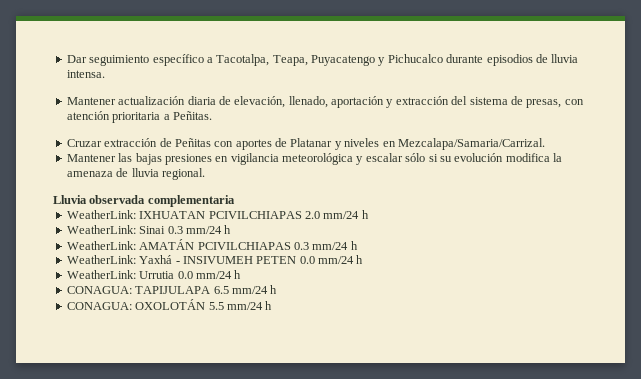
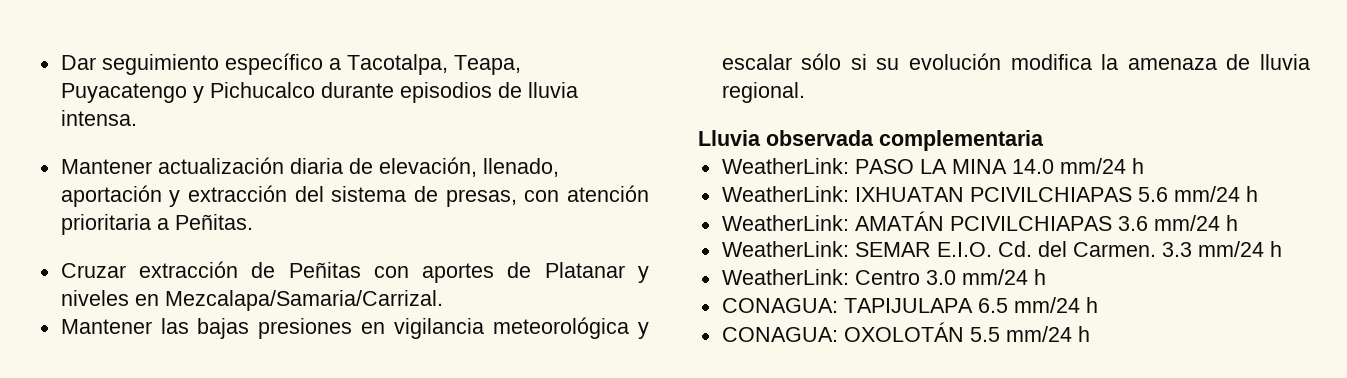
[139,210,369,219] [66,225,183,234] IXHUATAN PCIVILCHIAPAS 2.0 mm/24 h // WeatherLink: Sinai 0.3 -> [854,158,1144,174] [721,186,1168,202] PASO LA MINA 14.0 mm/24 h // WeatherLink: IXHUATAN PCIVILCHIAPAS 5.6
[293,241,358,250] [66,255,364,264] [66,270,193,279] 0.3 mm/24 h // WeatherLink: Yaxhá - INSIVUMEH PETEN 0.0 mm/24 h // WeatherLink: Urrutia 0.0 -> [1117,215,1238,231] [721,241,1282,257] [721,269,956,285] 3.6 mm/24 h // WeatherLink: SEMAR E.I.O. Cd. del Carmen. 3.3 mm/24 h // WeatherLink: Centro 3.0

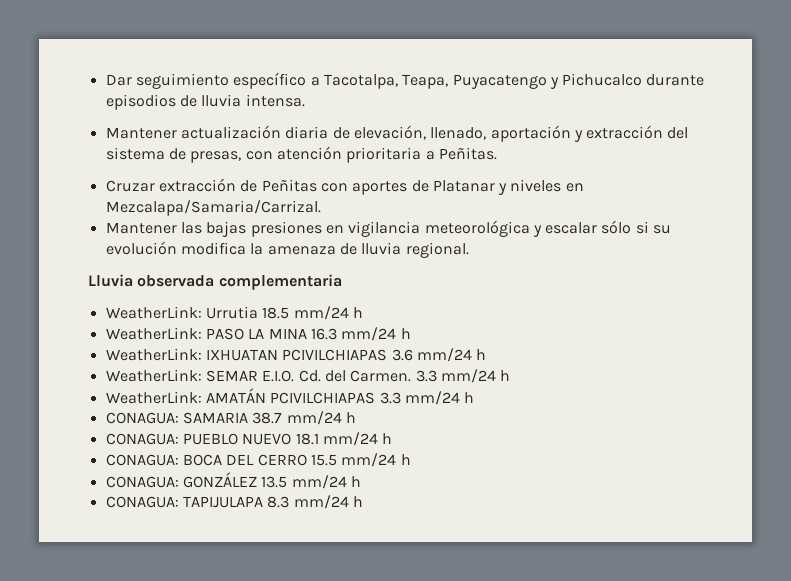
(1044, 140) none -> [105,306,363,320] // WeatherLink: Urrutia 18.5 mm/24 h
[1011,159,1054,174] 14.0 -> [310,328,337,340] 16.3
[1137,186,1258,202] [721,211,1112,231] 5.6 mm/24 h // WeatherLink: AMATÁN PCIVILCHIAPAS -> (388, 355) none
[854,270,956,285] Centro 3.0 -> [205,388,475,405] [105,411,356,425] [105,432,393,446] [105,453,411,467] [105,472,288,488] AMATÁN PCIVILCHIAPAS 3.3 mm/24 h // CONAGUA: SAMARIA 38.7 mm/24 h // CONAGUA: PUEBLO NUEVO 18.1 mm/24 h // CONAGUA: BOCA DEL CERRO 15.5 mm/24 h // CONAGUA: GONZÁLEZ 13.5
[977,297,1098,313] [721,322,1090,342] 6.5 mm/24 h // CONAGUA: OXOLOTÁN 5.5 mm/24 h -> [267,495,363,509] 8.3 mm/24 h

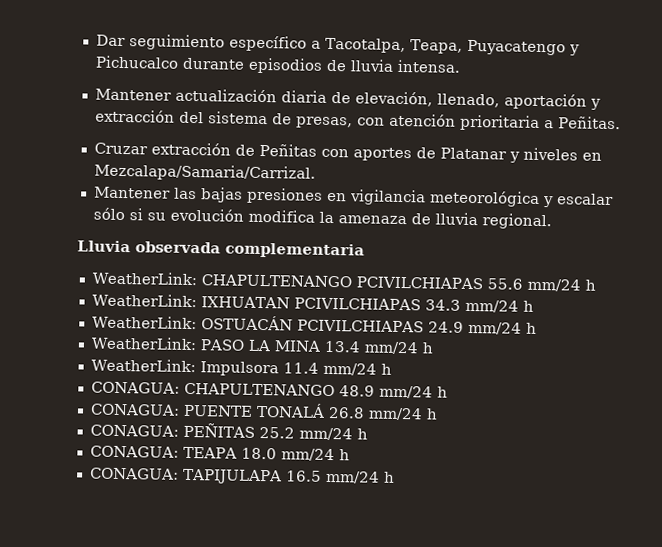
[205,306,290,319] Urrutia 18.5 -> [200,274,596,292] [91,293,534,313] [91,315,464,333] CHAPULTENANGO PCIVILCHIAPAS 55.6 mm/24 h // WeatherLink: IXHUATAN PCIVILCHIAPAS 34.3 mm/24 h // WeatherLink: OSTUACÁN PCIVILCHIAPAS 24.9
[310,327,411,341] [105,348,487,362] [105,369,511,383] [105,388,475,405] [105,411,356,425] [105,432,393,446] [105,453,411,467] [105,472,288,488] 16.3 mm/24 h // WeatherLink: IXHUATAN PCIVILCHIAPAS 3.6 mm/24 h // WeatherLink: SEMAR E.I.O. Cd. del Carmen. 3.3 mm/24 h // WeatherLink: AMATÁN PCIVILCHIAPAS 3.3 mm/24 h // CONAGUA: SAMARIA 38.7 mm/24 h // CONAGUA: PUEBLO NUEVO 18.1 mm/24 h // CONAGUA: BOCA DEL CERRO 15.5 mm/24 h // CONAGUA: GONZÁLEZ 13.5 -> [323,340,434,355] [90,358,392,377] [90,381,448,399] [89,402,438,421] [89,422,368,441] [89,445,277,460] 13.4 mm/24 h // WeatherLink: Impulsora 11.4 mm/24 h // CONAGUA: CHAPULTENANGO 48.9 mm/24 h // CONAGUA: PUENTE TONALÁ 26.8 mm/24 h // CONAGUA: PEÑITAS 25.2 mm/24 h // CONAGUA: TEAPA 18.0
[267,496,290,508] 8.3 -> [285,470,322,482] 16.5

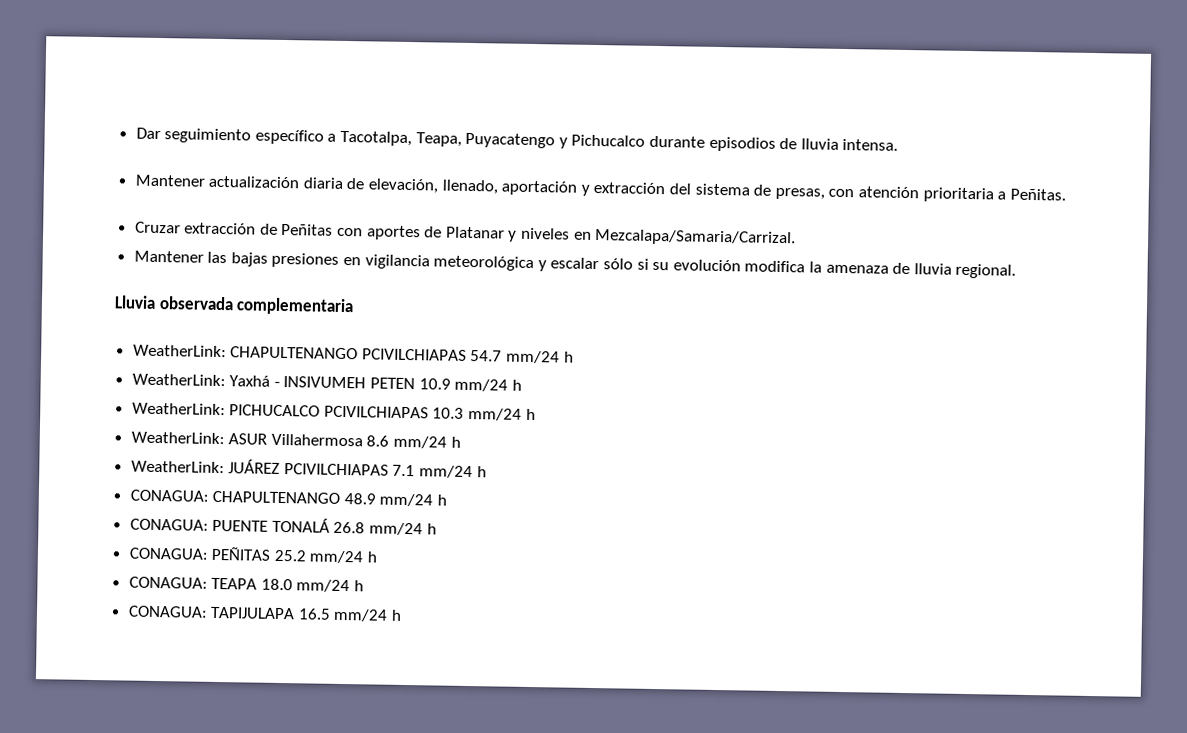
[486,278,596,292] [91,293,534,313] [91,315,537,335] [90,336,434,355] [90,358,319,377] 55.6 mm/24 h // WeatherLink: IXHUATAN PCIVILCHIAPAS 34.3 mm/24 h // WeatherLink: OSTUACÁN PCIVILCHIAPAS 24.9 mm/24 h // WeatherLink: PASO LA MINA 13.4 mm/24 h // WeatherLink: Impulsora 11.4 -> [470,350,574,364] [131,373,522,392] [131,402,536,421] [130,431,461,449] [130,459,416,477] 54.7 mm/24 h // WeatherLink: Yaxhá - INSIVUMEH PETEN 10.9 mm/24 h // WeatherLink: PICHUCALCO PCIVILCHIAPAS 10.3 mm/24 h // WeatherLink: ASUR Villahermosa 8.6 mm/24 h // WeatherLink: JUÁREZ PCIVILCHIAPAS 7.1

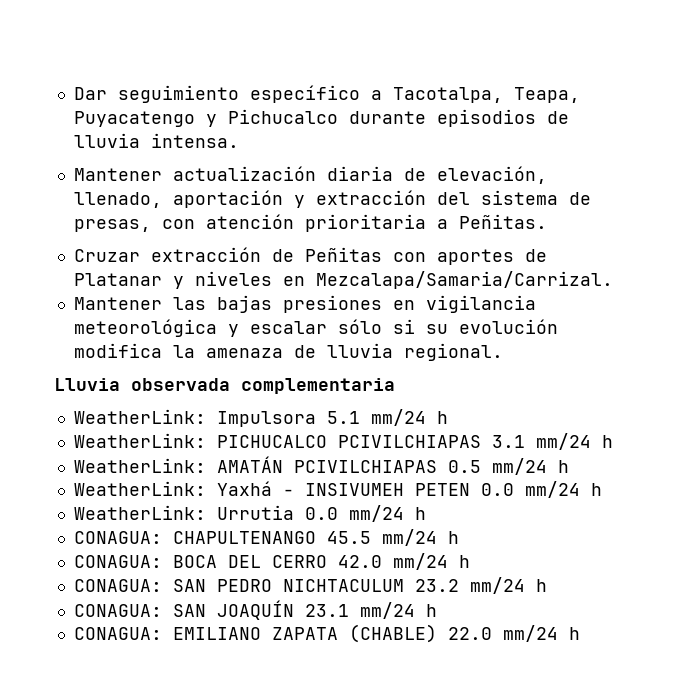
[230,346,503,362] CHAPULTENANGO PCIVILCHIAPAS 54.7 -> [216,409,448,427] [73,433,613,450] [73,456,481,473] Impulsora 5.1 mm/24 h // WeatherLink: PICHUCALCO PCIVILCHIAPAS 3.1 mm/24 h // WeatherLink: AMATÁN PCIVILCHIAPAS 0.5
[418,378,522,392] [131,402,536,421] [130,431,461,449] [130,459,416,477] 10.9 mm/24 h // WeatherLink: PICHUCALCO PCIVILCHIAPAS 10.3 mm/24 h // WeatherLink: ASUR Villahermosa 8.6 mm/24 h // WeatherLink: JUÁREZ PCIVILCHIAPAS 7.1 -> [480,481,602,498] [73,505,338,520] 0.0 mm/24 h // WeatherLink: Urrutia 0.0
[343,493,448,507] [129,517,437,536] [128,546,379,564] [128,576,365,593] [127,605,331,620] 48.9 mm/24 h // CONAGUA: PUENTE TONALÁ 26.8 mm/24 h // CONAGUA: PEÑITAS 25.2 mm/24 h // CONAGUA: TEAPA 18.0 mm/24 h // CONAGUA: TAPIJULAPA 16.5 -> [326,529,459,546] [73,553,470,570] [73,577,547,594] [73,600,437,620] [73,624,492,643] 45.5 mm/24 h // CONAGUA: BOCA DEL CERRO 42.0 mm/24 h // CONAGUA: SAN PEDRO NICHTACULUM 23.2 mm/24 h // CONAGUA: SAN JOAQUÍN 23.1 mm/24 h // CONAGUA: EMILIANO ZAPATA (CHABLE) 22.0

